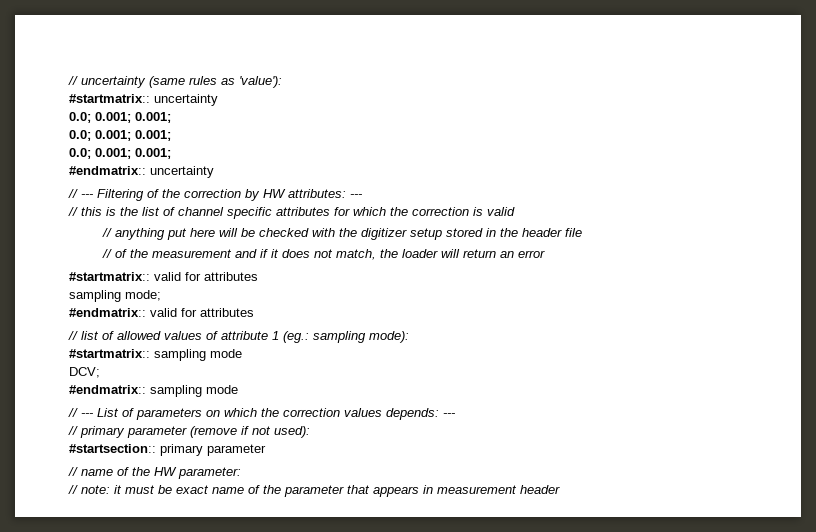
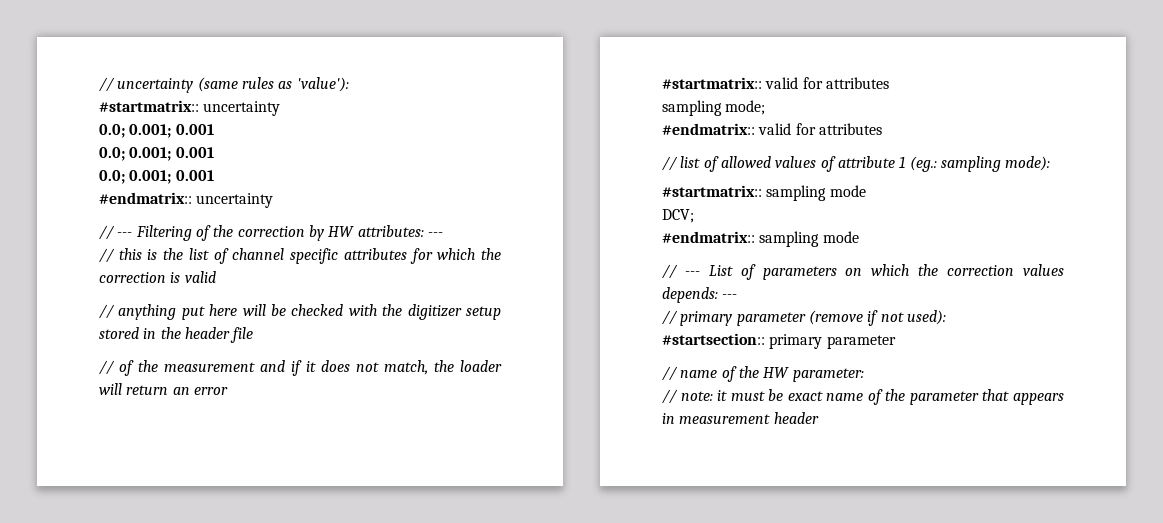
[135,112,171,123] [69,130,171,141] [69,148,171,159] 0.001; // 0.0; 0.001; 0.001; // 0.0; 0.001; 0.001; -> [175,124,214,135] [99,147,214,161] [99,170,214,184] 0.001 // 0.0; 0.001; 0.001 // 0.0; 0.001; 0.001

